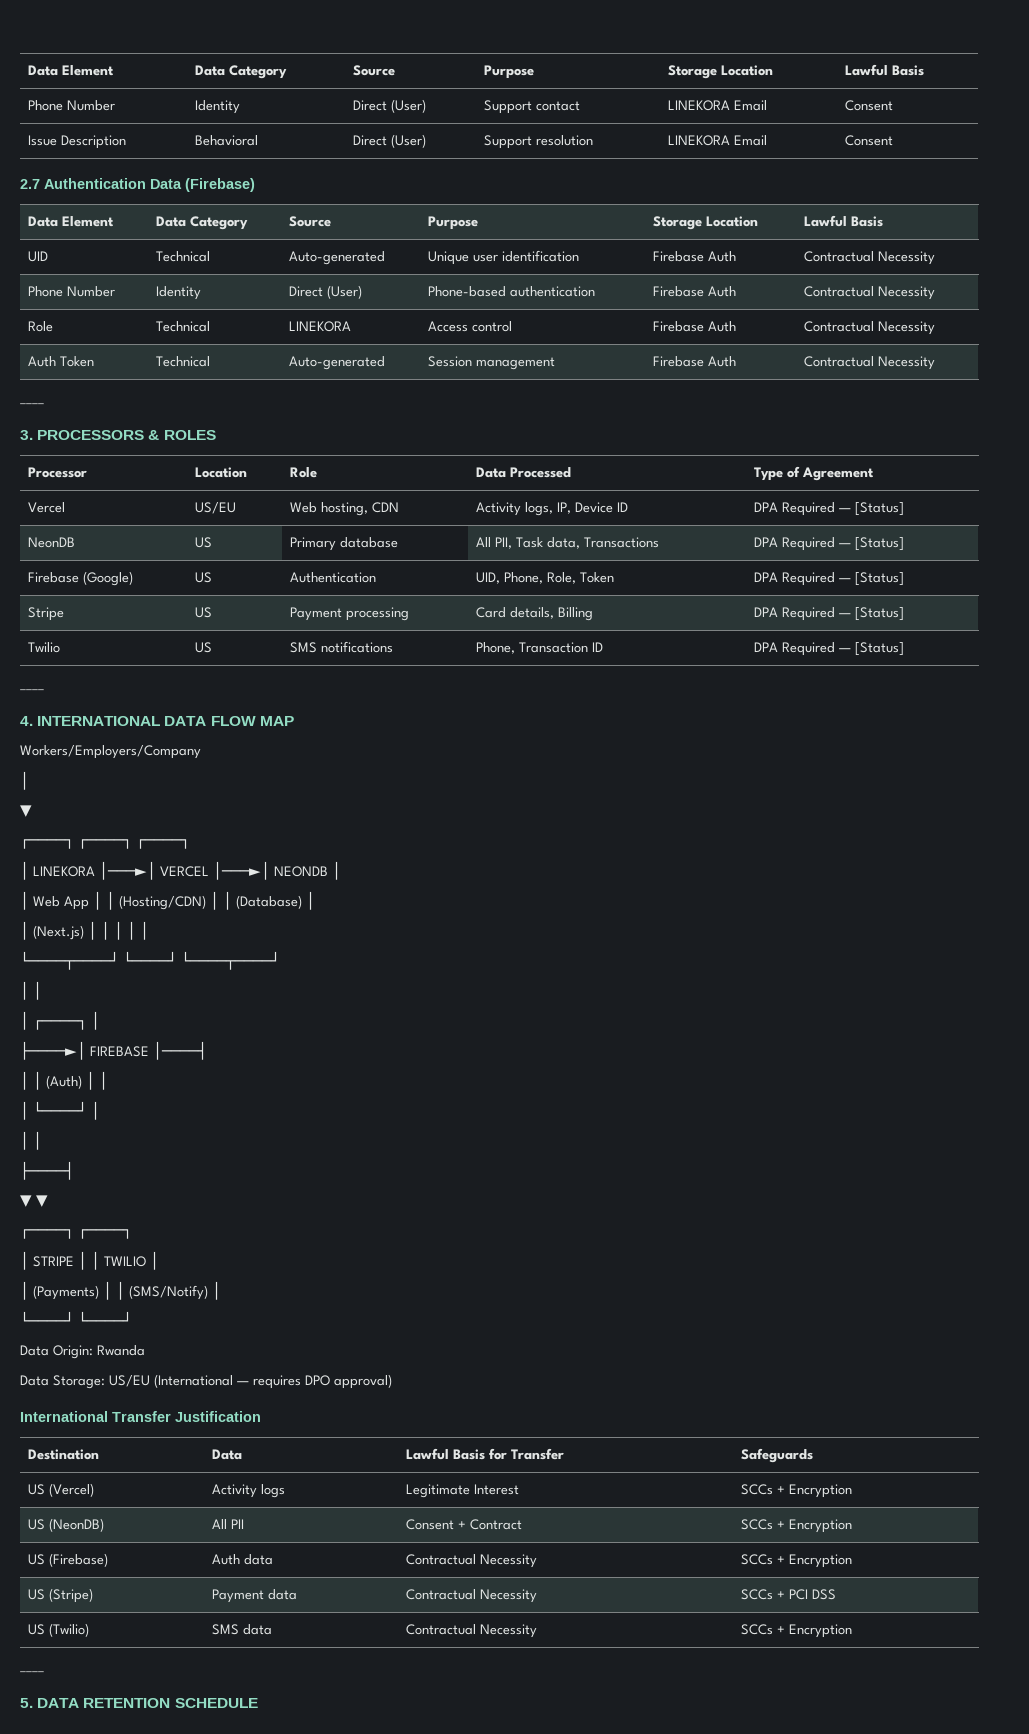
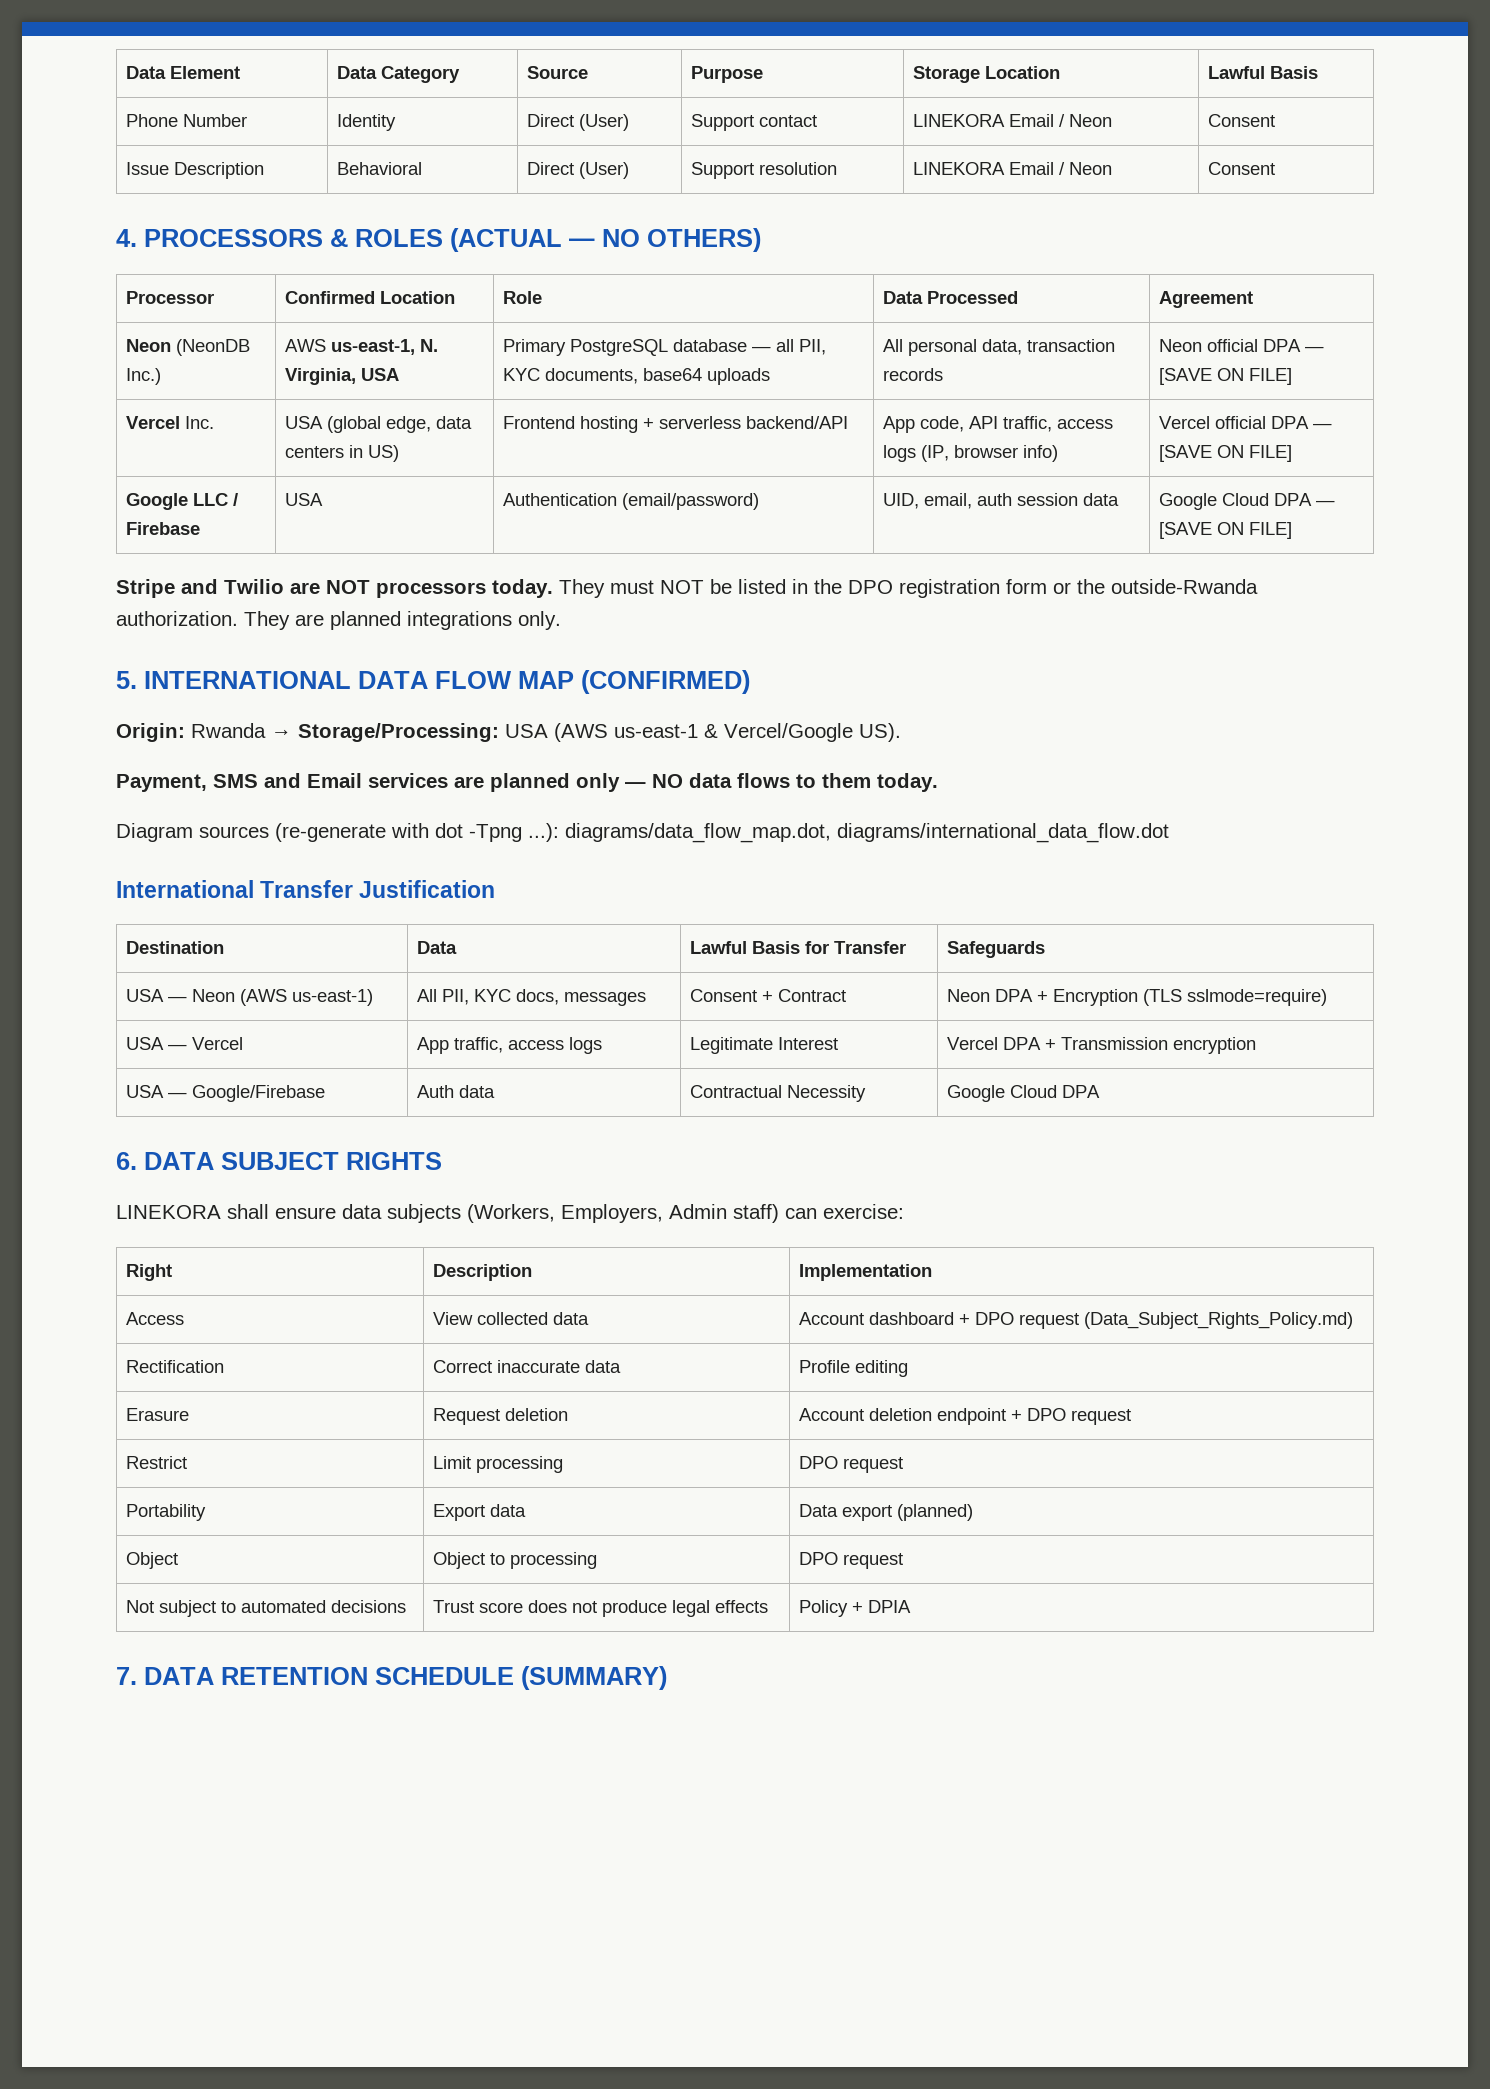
(768, 105) none -> [1059,114,1113,127] / Neon
[845,135,894,146] [20,178,255,192] [28,216,115,227] [156,216,249,230] [289,216,332,227] [428,216,479,230] [653,216,759,230] [804,215,884,227] [28,251,49,262] [156,251,211,262] [289,251,386,265] [428,250,580,265] [653,251,737,262] [804,251,936,265] [28,286,116,297] [156,286,202,300] [289,285,363,299] [428,286,596,297] [653,286,737,297] [804,286,936,300] [28,321,54,332] [156,321,211,332] [289,321,352,332] [428,321,513,332] [653,321,737,332] [804,321,936,335] [28,356,95,367] [156,356,211,367] [289,356,386,370] [428,356,556,370] [653,356,737,367] [804,356,936,370] [20,403,44,405] [20,430,33,440] | Consent // 2.7 Authentication Data (Firebase) // Data Element | Data Category | Source | Purpose | Storage Location | Lawful Basis // UID | Technical | Auto-generated | Unique user identification | Firebase Auth | Contractual Necessity // Phone Number | Identity | Direct (User) | Phone-based authentication | Firebase Auth | Contractual Necessity // Role | Technical | LINEKORA | Access control | Firebase Auth | Contractual Necessity // Auth Token | Technical | Auto-generated | Session management | Firebase Auth | Contractual Necessity // ____ // 3. -> [1059,162,1113,175] [1208,162,1276,175] [116,229,137,247] / Neon | Consent // 4.
(216, 435) none -> [450,228,761,252] (ACTUAL — NO OTHERS)
(88, 472) none -> [285,291,376,304] Confirmed
[754,466,801,481] Type of -> (1019, 297) none
[28,502,66,513] [195,502,237,514] [290,502,400,516] [476,502,629,516] [754,502,905,516] [28,537,76,548] [195,537,213,548] Vercel | US/EU | Web hosting, CDN | Activity logs, IP, Device ID | DPA Required — [Status] // NeonDB | US -> [126,339,251,356] [126,368,162,385] [285,339,439,355] [285,368,400,385] Neon (NeonDB Inc.) | AWS us-east-1, N. Virginia, USA
(337, 544) none -> [570,339,669,356] PostgreSQL
[476,537,660,549] [754,537,905,551] [28,571,134,586] [195,572,213,583] [290,572,377,583] | All PII, Task data, Transactions | DPA Required — [Status] // Firebase (Google) | US | Authentication -> [752,339,827,355] [503,368,771,385] [883,339,1116,356] [883,368,944,381] [1159,339,1325,352] [1159,368,1293,385] [126,416,215,429] [285,416,473,433] [285,445,400,462] [503,416,849,433] [883,416,1114,433] [883,445,1059,462] [1159,416,1333,429] [1159,445,1293,462] [126,493,239,510] [126,522,201,535] [285,493,324,506] [503,493,760,510] — all PII, KYC documents, base64 uploads | All personal data, transaction records | Neon official DPA — [SAVE ON FILE] // Vercel Inc. | USA (global edge, data centers in US) | Frontend hosting + serverless backend/API | App code, API traffic, access logs (IP, browser info) | Vercel official DPA — [SAVE ON FILE] // Google LLC / Firebase | USA | Authentication (email/password)
[504,572,615,584] [754,572,905,586] [28,607,65,621] [195,607,213,618] [290,607,410,621] [476,607,594,621] [754,607,905,621] [28,642,61,653] [195,642,213,653] [290,641,394,653] [476,642,604,654] [754,642,905,656] [20,689,44,691] [20,716,294,726] [20,745,201,759] [20,771,29,790] [20,805,32,817] [20,839,190,849] [20,861,341,880] [20,891,315,910] [20,921,149,940] [20,951,280,970] [20,981,42,1000] [20,1011,100,1030] [20,1041,207,1060] [20,1071,108,1090] [20,1101,100,1120] [20,1131,42,1150] [20,1161,74,1180] [20,1195,48,1207] [20,1229,132,1239] [20,1251,159,1270] [20,1281,221,1300] [20,1311,132,1326] [20,1345,145,1359] [20,1374,392,1389] Phone, Role, Token | DPA Required — [Status] // Stripe | US | Payment processing | Card details, Billing | DPA Required — [Status] // Twilio | US | SMS notifications | Phone, Transaction ID | DPA Required — [Status] // ____ // 4. INTERNATIONAL DATA FLOW MAP // Workers/Employers/Company // │ // ▼ // ┌────┐ ┌────┐ ┌────┐ // │ LINEKORA │───►│ VERCEL │───►│ NEONDB │ // │ Web App │ │ (Hosting/CDN) │ │ (Database) │ // │ (Next.js) │ │ │ │ │ // └────┬────┘ └────┘ └────┬────┘ // │ │ // │ ┌────┐ │ // ├────►│ FIREBASE │────┤ // │ │ (Auth) │ │ // │ └────┘ │ // │ │ // ├────┤ // ▼ ▼ // ┌────┐ ┌────┐ // │ STRIPE │ │ TWILIO │ // │ (Payments) │ │ (SMS/Notify) │ // └────┘ └────┘ // Data Origin: Rwanda // Data Storage: US/EU (International — requires DPO approval) -> [924,493,1120,509] [1159,493,1336,510] [1159,522,1293,539] [116,579,1258,598] [116,611,561,630] [116,670,750,694] [116,723,901,742] [116,773,938,792] [116,823,1169,843] email, auth session data | Google Cloud DPA — [SAVE ON FILE] // Stripe and Twilio are NOT processors today. They must NOT be listed in the DPO registration form or the outside-Rwanda authorization. They are planned integrations only. // 5. INTERNATIONAL DATA FLOW MAP (CONFIRMED) // Origin: Rwanda → Storage/Processing: USA (AWS us-east-1 & Vercel/Google US). // Payment, SMS and Email services are planned only — NO data flows to them today. // Diagram sources (re-generate with dot -Tpng ...): diagrams/data_flow_map.dot, diagrams/international_data_flow.dot
[28,1483,95,1497] [212,1484,286,1498] [406,1484,520,1498] [741,1484,853,1498] [28,1518,105,1532] [212,1519,245,1529] [406,1519,523,1530] [741,1519,853,1533] [28,1553,109,1567] [212,1554,274,1565] [406,1554,538,1568] [741,1554,853,1568] [28,1588,94,1603] [212,1589,298,1603] [406,1589,538,1603] [741,1589,837,1600] [28,1623,90,1637] [212,1624,273,1635] [406,1624,538,1638] [741,1624,853,1638] [20,1671,44,1673] [20,1698,33,1708] US (Vercel) | Activity logs | Legitimate Interest | SCCs + Encryption // US (NeonDB) | All PII | Consent + Contract | SCCs + Encryption // US (Firebase) | Auth data | Contractual Necessity | SCCs + Encryption // US (Stripe) | Payment data | Contractual Necessity | SCCs + PCI DSS // US (Twilio) | SMS data | Contractual Necessity | SCCs + Encryption // ____ // 5. -> [126,989,374,1006] [417,989,647,1006] [690,989,847,1002] [947,989,1328,1006] [126,1037,244,1050] [417,1037,603,1054] [690,1037,839,1054] [947,1037,1257,1054] [126,1085,326,1102] [417,1085,496,1098] [690,1085,867,1102] [947,1085,1101,1102] [116,1152,442,1170] [116,1204,904,1223] [126,1264,173,1281] [433,1264,533,1281] [799,1264,933,1281] [126,1312,185,1325] [433,1312,590,1325] [799,1312,1354,1329] [126,1360,225,1373] [433,1360,622,1373] [799,1360,909,1377] [126,1408,190,1421] [433,1408,569,1425] [799,1408,1132,1425] [126,1456,188,1469] [433,1456,564,1473] [799,1456,904,1473] [126,1504,207,1521] [433,1504,527,1521] [799,1504,974,1521] [126,1552,179,1569] [433,1552,598,1569] [799,1552,904,1569] [126,1600,407,1617] [433,1600,769,1617] [799,1600,912,1617] [116,1667,137,1685] USA — Neon (AWS us-east-1) | All PII, KYC docs, messages | Consent + Contract | Neon DPA + Encryption (TLS sslmode=require) // USA — Vercel | App traffic, access logs | Legitimate Interest | Vercel DPA + Transmission encryption // USA — Google/Firebase | Auth data | Contractual Necessity | Google Cloud DPA // 6. DATA SUBJECT RIGHTS // LINEKORA shall ensure data subjects (Workers, Employers, Admin staff) can exercise: // Right | Description | Implementation // Access | View collected data | Account dashboard + DPO request (Data_Subject_Rights_Policy.md) // Rectification | Correct inaccurate data | Profile editing // Erasure | Request deletion | Account deletion endpoint + DPO request // Restrict | Limit processing | DPO request // Portability | Export data | Data export (planned) // Object | Object to processing | DPO request // Not subject to automated decisions | Trust score does not produce legal effects | Policy + DPIA // 7.
(258, 1703) none -> [521,1666,667,1690] (SUMMARY)

